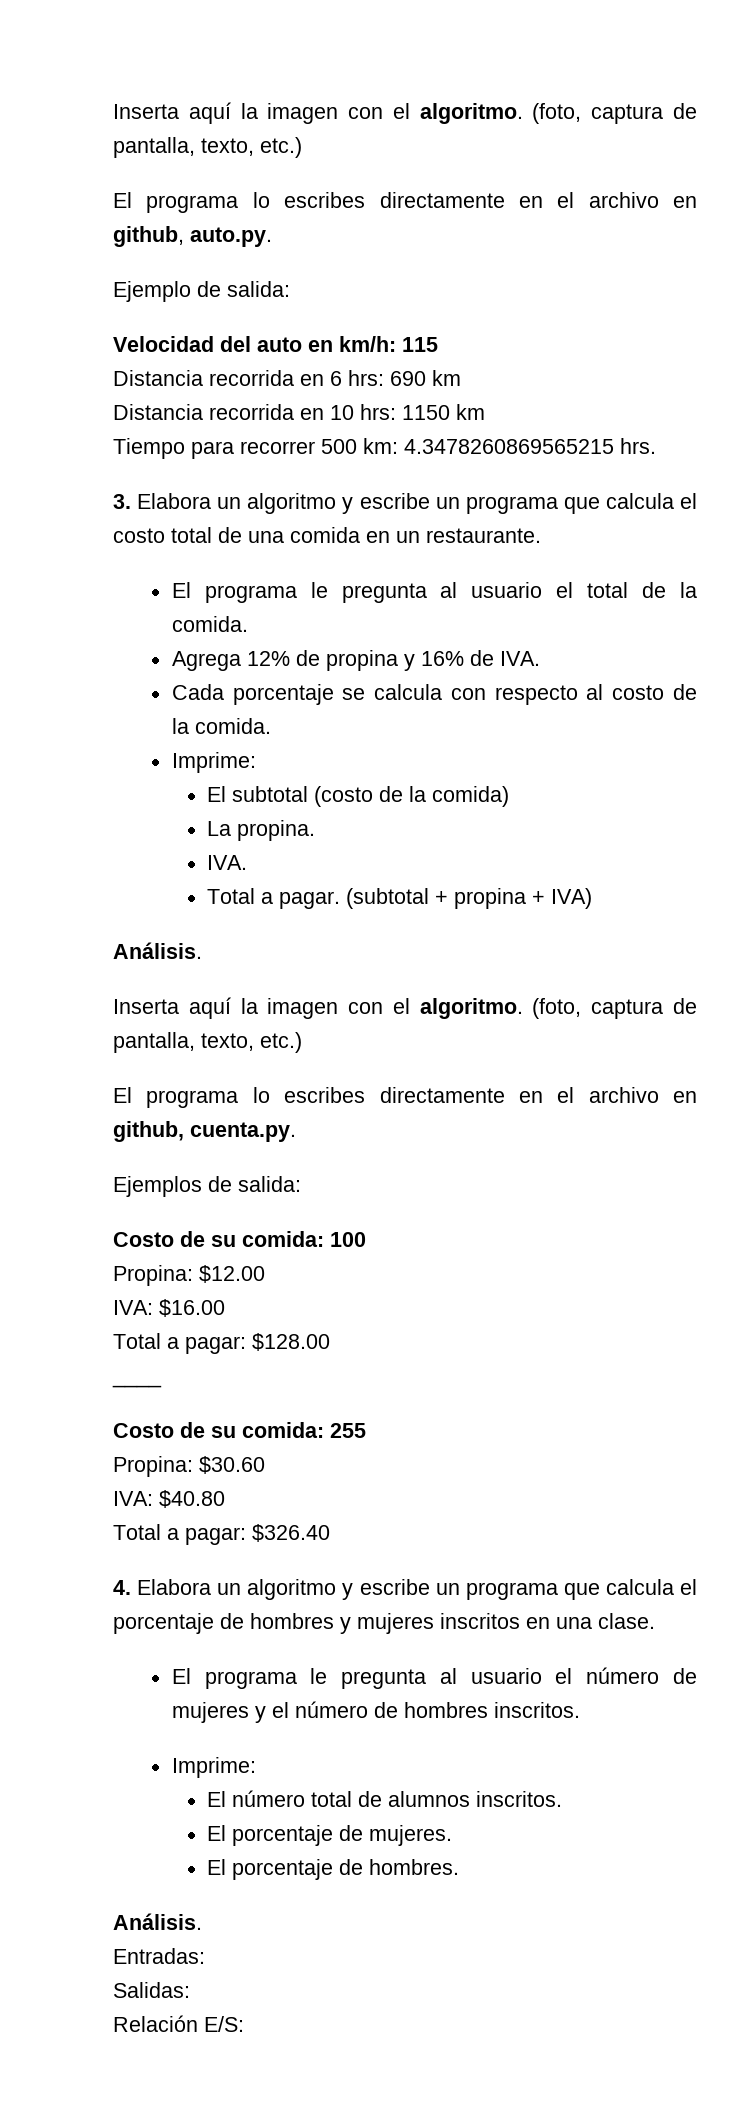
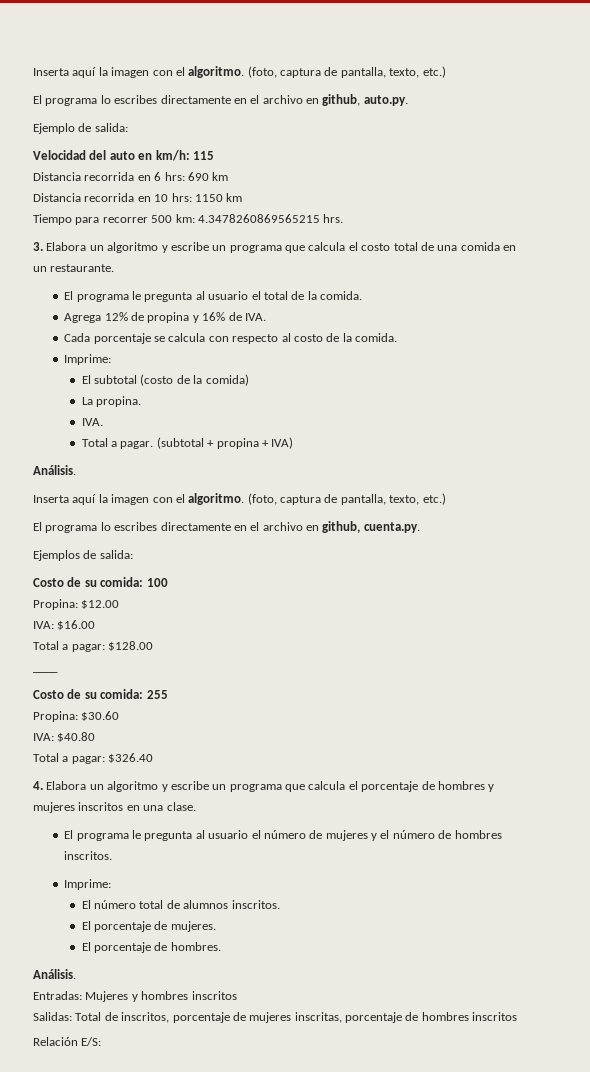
[113,1982,190,1998] // Salidas: -> [85,991,237,1002] [33,1012,518,1023] Mujeres y hombres inscritos // Salidas: Total de inscritos, porcentaje de mujeres inscritas, porcentaje de hombres inscritos

